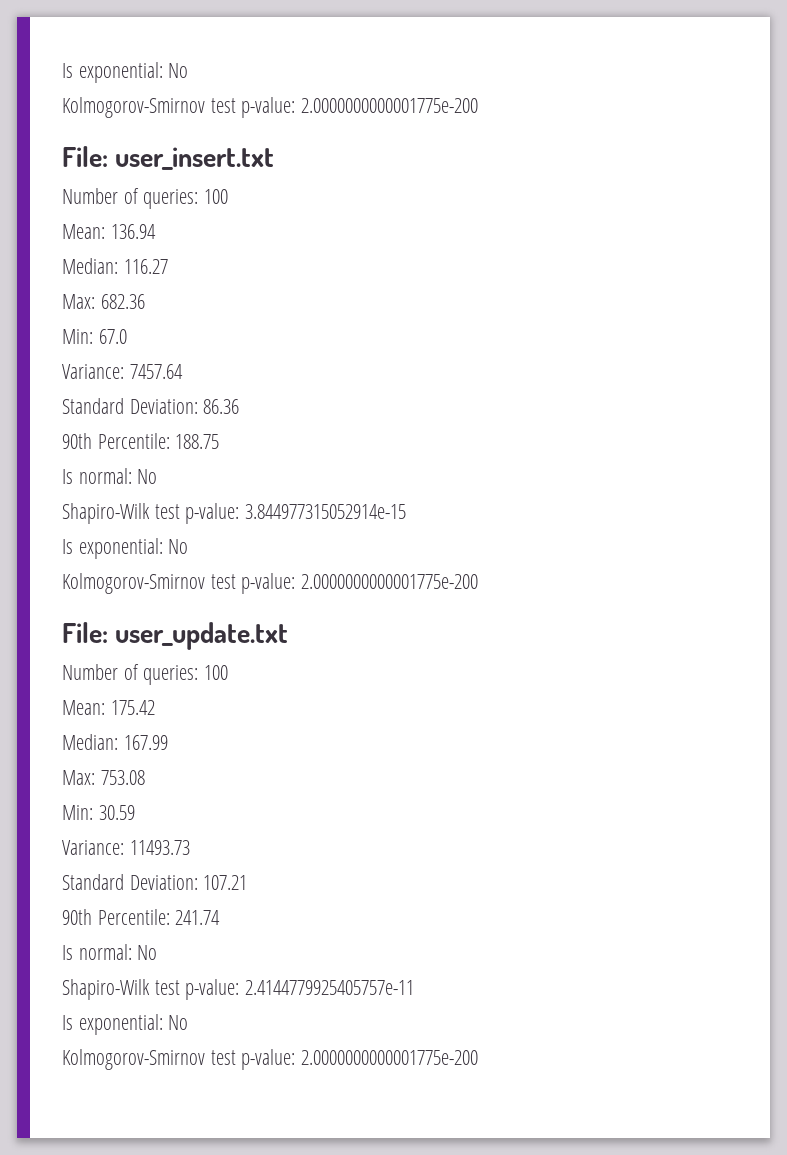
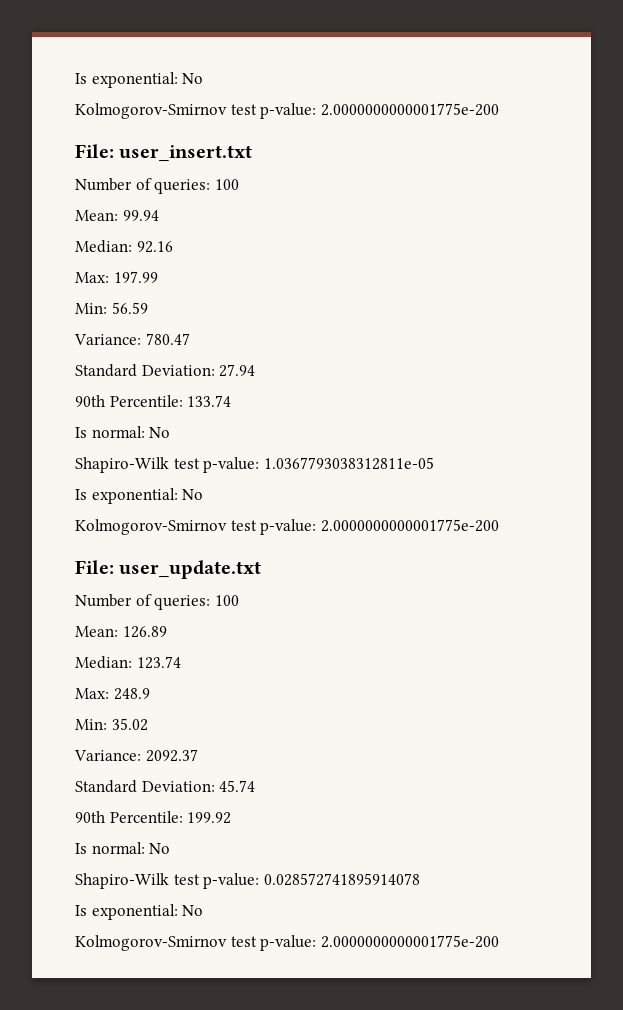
[110,224,156,239] [62,258,168,274] [62,294,145,309] [62,329,127,344] [62,364,183,379] [62,398,240,414] [62,433,220,449] [62,468,158,484] [62,503,407,524] 136.94 // Median: 116.27 // Max: 682.36 // Min: 67.0 // Variance: 7457.64 // Standard Deviation: 86.36 // 90th Percentile: 188.75 // Is normal: No // Shapiro-Wilk test p-value: 3.844977315052914e-15 -> [122,210,159,221] [75,240,173,253] [75,271,158,283] [75,302,148,314] [74,333,190,345] [75,364,256,377] [75,395,232,407] [75,426,171,438] [75,457,434,473] 99.94 // Median: 92.16 // Max: 197.99 // Min: 56.59 // Variance: 780.47 // Standard Deviation: 27.94 // 90th Percentile: 133.74 // Is normal: No // Shapiro-Wilk test p-value: 1.0367793038312811e-05
[110,700,155,715] [62,734,168,750] [62,770,145,785] [62,805,135,820] [62,840,190,855] [62,874,248,890] [62,909,221,925] [62,944,158,960] [62,979,415,1000] 175.42 // Median: 167.99 // Max: 753.08 // Min: 30.59 // Variance: 11493.73 // Standard Deviation: 107.21 // 90th Percentile: 241.74 // Is normal: No // Shapiro-Wilk test p-value: 2.4144779925405757e-11 -> [122,626,167,638] [75,656,181,669] [75,688,150,700] [75,718,148,731] [74,749,198,762] [75,780,256,793] [75,811,232,824] [75,842,171,854] [75,873,420,889] 126.89 // Median: 123.74 // Max: 248.9 // Min: 35.02 // Variance: 2092.37 // Standard Deviation: 45.74 // 90th Percentile: 199.92 // Is normal: No // Shapiro-Wilk test p-value: 0.028572741895914078

